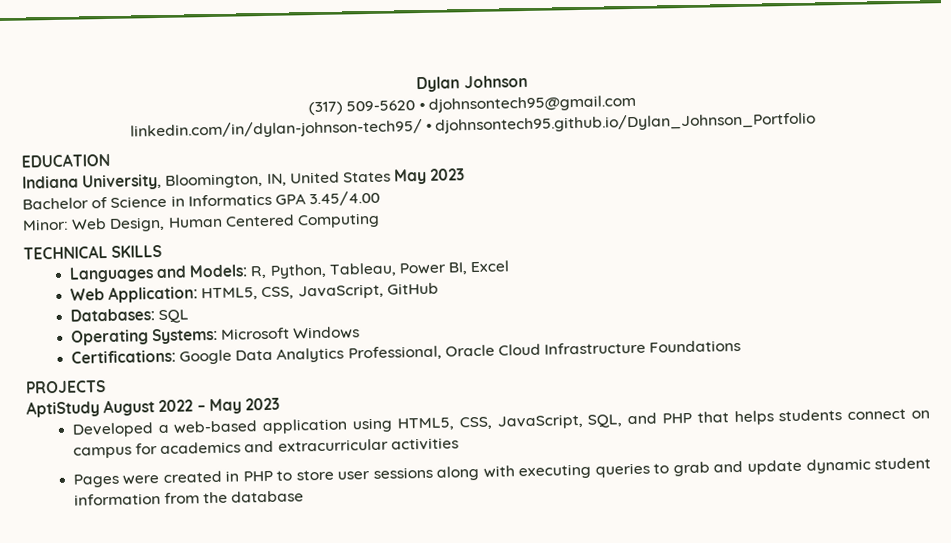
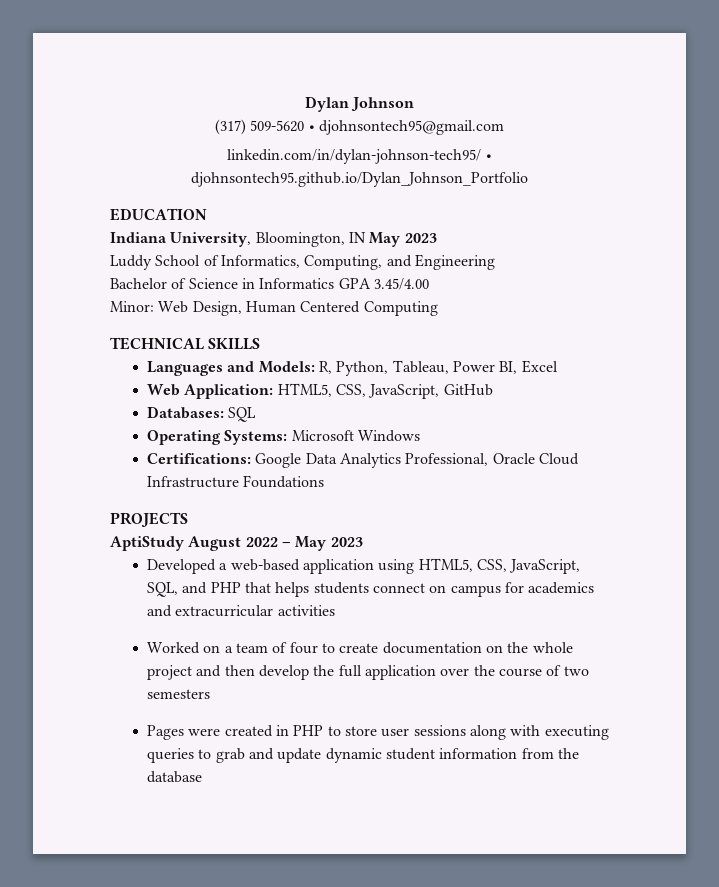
[266,168,466,186] IN, United States May 2023 -> [348,232,437,247] [110,254,495,270] IN May 2023 // Luddy School of Informatics, Computing, and Engineering
(459, 444) none -> [147,642,573,654] [147,665,589,680] [147,689,211,699] // Worked on a team of four to create documentation on the whole project and then develop the full application over the course of two semesters

